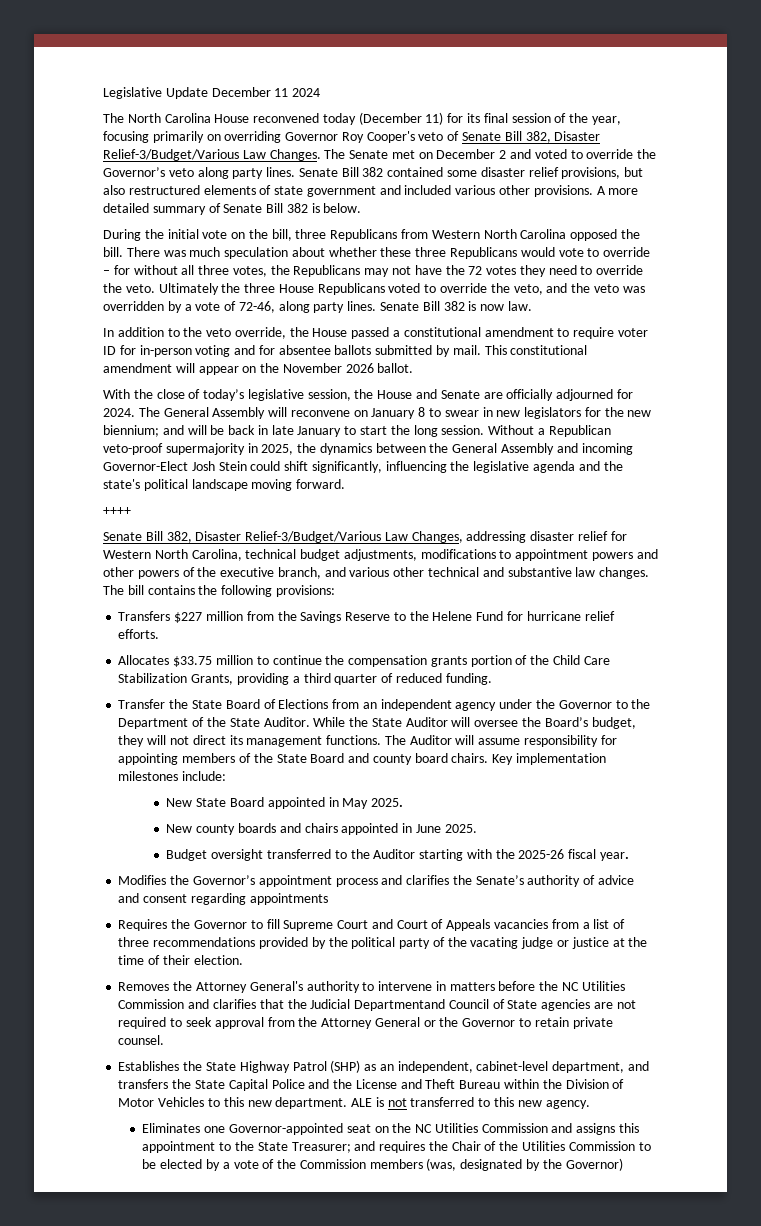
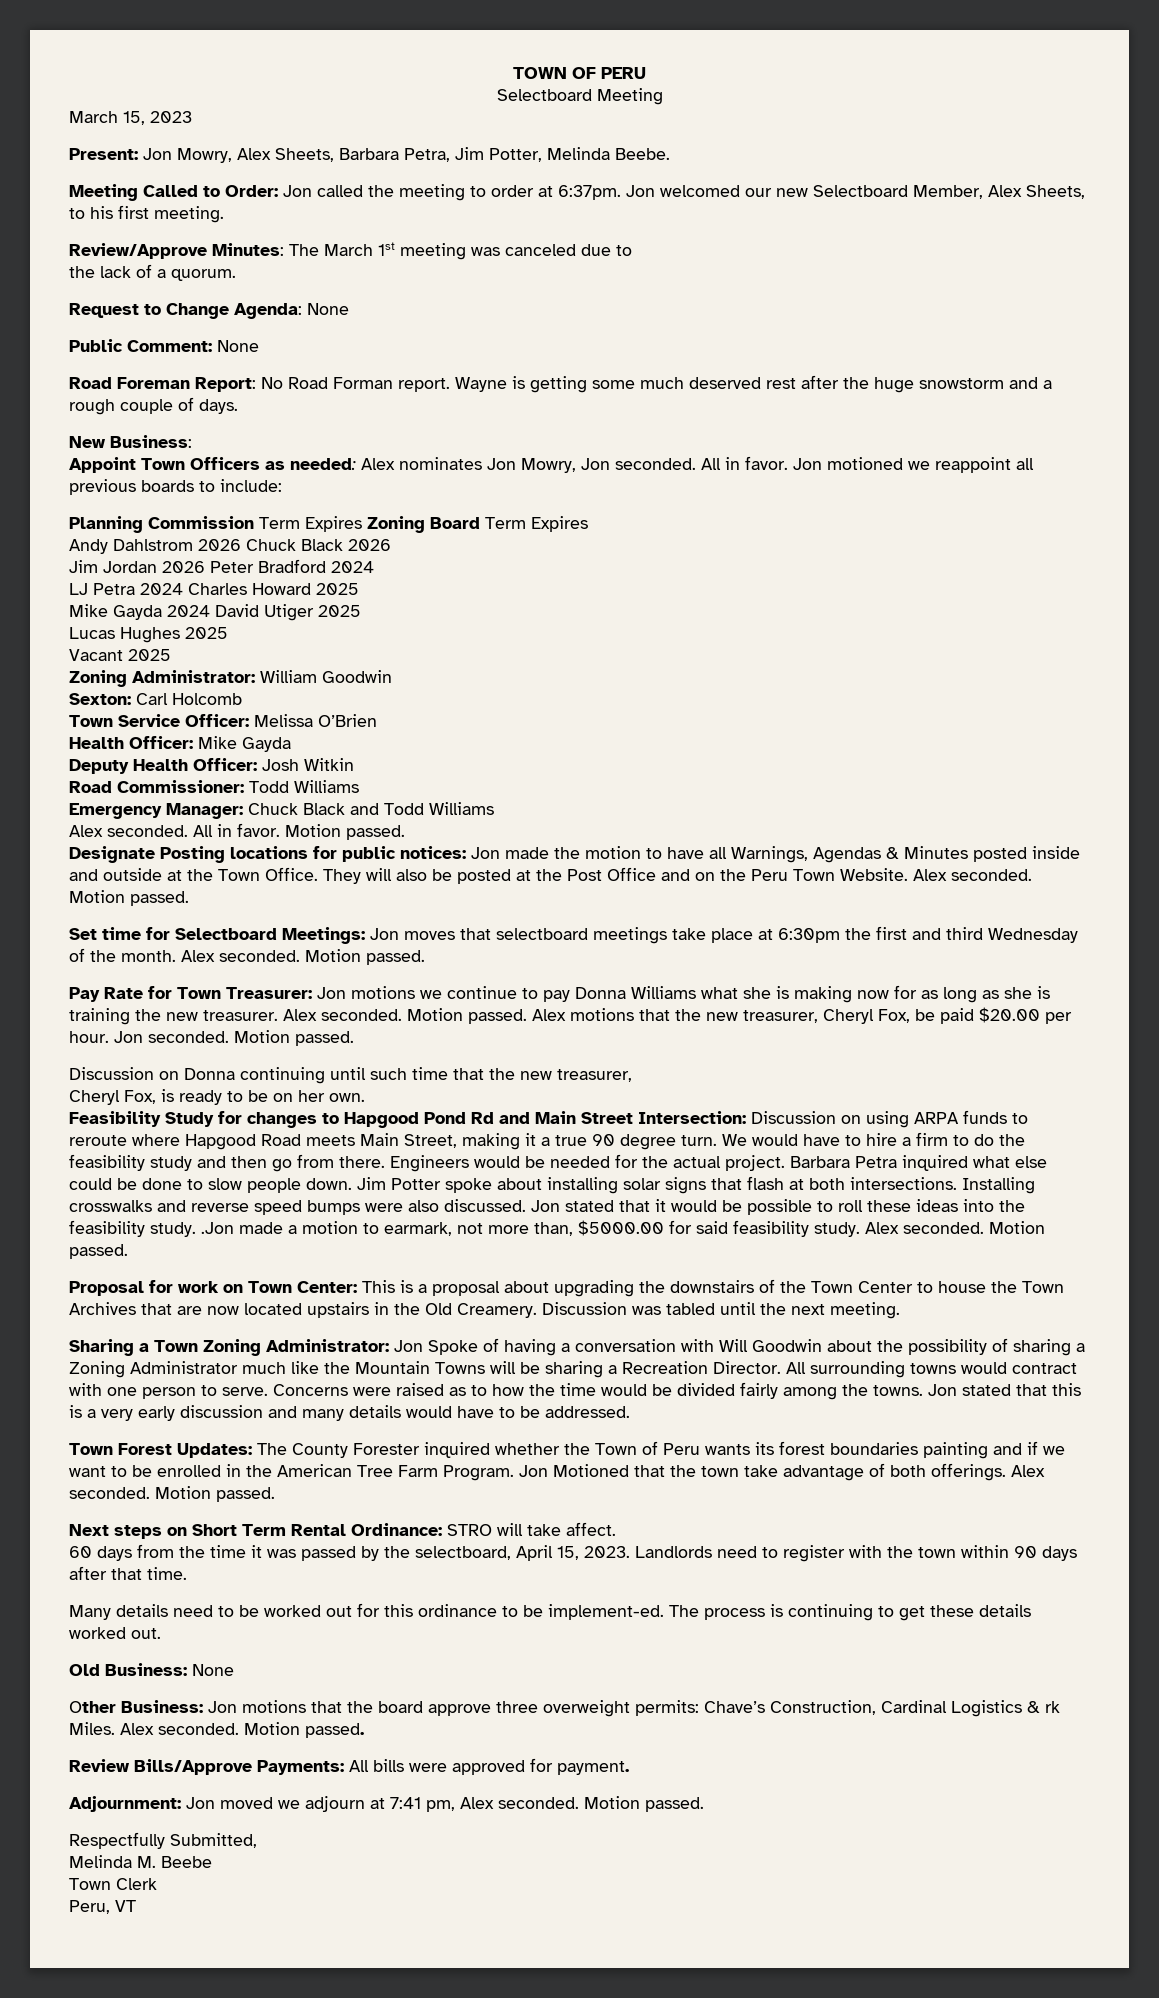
[103,87,321,99] [103,112,621,125] [103,131,601,143] [103,149,657,161] [103,167,644,179] [103,185,639,197] [103,203,362,215] [103,229,640,241] [103,247,651,259] [103,265,644,277] [103,283,645,295] [103,301,532,313] [103,327,648,339] [103,345,588,357] [103,363,414,375] [103,389,633,401] [103,407,652,419] [103,425,611,437] [103,443,633,455] [103,461,623,473] [103,479,346,491] [103,507,131,515] [103,531,627,543] [103,549,658,561] [103,567,650,579] [103,585,335,597] [118,611,615,623] [118,629,160,639] [118,655,610,667] [118,673,492,685] [118,699,651,711] [118,717,636,729] [118,735,617,747] [118,753,606,765] [118,771,227,781] [166,797,404,809] [166,823,477,835] [166,849,630,861] [118,875,634,887] [118,893,328,905] [118,919,626,931] [118,937,648,949] [118,955,243,965] [118,981,625,993] [118,999,636,1011] [118,1017,613,1029] [118,1035,165,1045] [118,1060,649,1073] [118,1079,625,1091] [118,1097,590,1109] [142,1123,639,1135] [142,1141,651,1153] [142,1158,623,1171] Legislative Update December 11 2024 // The North Carolina House reconvened today (December 11) for its final session of the year, focusing primarily on overriding Governor Roy Cooper's veto of Senate Bill 382, Disaster Relief-3/Budget/Various Law Changes. The Senate met on December 2 and voted to override the Governor’s veto along party lines. Senate Bill 382 contained some disaster relief provisions, but also restructured elements of state government and included various other provisions. A more detailed summary of Senate Bill 382 is below. // During the initial vote on the bill, three Republicans from Western North Carolina opposed the bill. There was much speculation about whether these three Republicans would vote to override – for without all three votes, the Republicans may not have the 72 votes they need to override the veto. Ultimately the three House Republicans voted to override the veto, and the veto was overridden by a vote of 72-46, along party lines. Senate Bill 382 is now law. // In addition to the veto override, the House passed a constitutional amendment to require voter ID for in-person voting and for absentee ballots submitted by mail. This constitutional amendment will appear on the November 2026 ballot. // With the close of today’s legislative session, the House and Senate are officially adjourned for 2024. The General Assembly will reconvene on January 8 to swear in new legislators for the new biennium; and will be back in late January to start the long session. Without a Republican veto-proof supermajority in 2025, the dynamics between the General Assembly and incoming Governor-Elect Josh Stein could shift significantly, influencing the legislative agenda and the state's political landscape moving forward. // ++++ // Senate Bill 382, Disaster Relief-3/Budget/Various Law Changes, addressing disaster relief for Western North Carolina, technical budget adjustments, modifications to appointment powers and other powers of the executive branch, and various other technical and substantive law changes. The bill contains the following provisions: // Transfers $227 million from the Savings Reserve to the Helene Fund for hurricane relief efforts. // Allocates $33.75 million to continue the compensation grants portion of the Child Care Stabilization Grants, providing a third quarter of reduced funding. // Transfer the State Board of Elections from an independent agency under the Governor to the Department of the State Auditor. While the State Auditor will oversee the Board’s budget, they will not direct its management functions. The Auditor will assume responsibility for appointing members of the State Board and county board chairs. Key implementation milestones include: // New State Board appointed in May 2025. // New county boards and chairs appointed in June 2025. // Budget oversight transferred to the Auditor starting with the 2025-26 fiscal year. // Modifies the Governor’s appointment process and clarifies the Senate’s authority of advice and consent regarding appointments // Requires the Governor to fill Supreme Court and Court of Appeals vacancies from a list of three recommendations provided by the political party of the vacating judge or justice at the time of their election. // Removes the Attorney General's authority to intervene in matters before the NC Utilities Commission and clarifies that the Judicial Departmentand Council of State agencies are not required to seek approval from the Attorney General or the Governor to retain private counsel. // Establishes the State Highway Patrol (SHP) as an independent, cabinet-level department, and transfers the State Capital Police and the License and Theft Bureau within the Division of Motor Vehicles to this new department. ALE is not transferred to this new agency. // Eliminates one Governor-appointed seat on the NC Utilities Commission and assigns this appointment to the State Treasurer; and requires the Chair of the Utilities Commission to be elected by a vote of the Commission members (was, designated by the Governor) -> [513,67,646,79] [496,88,663,105] [69,111,192,125] [69,147,670,163] [69,184,1085,201] [69,205,224,223] [69,242,632,260] [69,264,236,281] [69,303,349,319] [69,339,259,352] [69,375,1052,393] [69,397,238,415] [69,435,192,448] [69,456,1034,473] [69,479,282,495] [69,516,588,533] [69,539,391,554] [69,559,374,573] [69,583,359,595] [69,604,361,621] [69,627,228,643] [69,649,171,661] [69,670,392,687] [69,693,242,705] [69,714,377,727] [69,736,291,752] [69,758,354,774] [69,780,359,793] [69,802,494,819] [69,823,405,840] [69,846,1080,863] [69,867,1032,884] [69,890,189,906] [69,926,1078,944] [69,948,425,965] [69,985,1050,1003] [69,1007,1072,1025] [69,1030,354,1046] [69,1067,632,1084] [69,1089,365,1105] [69,1110,1028,1128] [69,1132,1025,1150] [69,1154,1047,1172] [69,1176,1035,1194] [69,1199,1025,1215] [69,1220,1045,1237] [69,1244,128,1259] [69,1279,1064,1297] [69,1302,900,1319] [69,1338,1085,1356] [69,1361,1077,1378] [69,1382,1081,1400] [69,1405,630,1421] [69,1441,1065,1459] [69,1463,1045,1481] [69,1486,275,1502] [69,1522,616,1539] [69,1544,1077,1562] [69,1566,187,1580] [69,1603,1031,1621] [69,1627,161,1639] [69,1663,234,1676] [69,1700,1060,1717] [69,1722,364,1738] [69,1758,629,1775] [69,1796,704,1812] [69,1832,257,1849] [69,1855,212,1868] [69,1878,157,1890] [69,1900,136,1914] TOWN OF PERU // Selectboard Meeting // March 15, 2023 // Present: Jon Mowry, Alex Sheets, Barbara Petra, Jim Potter, Melinda Beebe. // Meeting Called to Order: Jon called the meeting to order at 6:37pm. Jon welcomed our new Selectboard Member, Alex Sheets, to his first meeting. // Review/Approve Minutes: The March 1st meeting was canceled due to // the lack of a quorum. // Request to Change Agenda: None // Public Comment: None // Road Foreman Report: No Road Forman report. Wayne is getting some much deserved rest after the huge snowstorm and a rough couple of days. // New Business: // Appoint Town Officers as needed: Alex nominates Jon Mowry, Jon seconded. All in favor. Jon motioned we reappoint all previous boards to include: // Planning Commission Term Expires Zoning Board Term Expires // Andy Dahlstrom 2026 Chuck Black 2026 // Jim Jordan 2026 Peter Bradford 2024 // LJ Petra 2024 Charles Howard 2025 // Mike Gayda 2024 David Utiger 2025 // Lucas Hughes 2025 // Vacant 2025 // Zoning Administrator: William Goodwin // Sexton: Carl Holcomb // Town Service Officer: Melissa O’Brien // Health Officer: Mike Gayda // Deputy Health Officer: Josh Witkin // Road Commissioner: Todd Williams // Emergency Manager: Chuck Black and Todd Williams // Alex seconded. All in favor. Motion passed. // Designate Posting locations for public notices: Jon made the motion to have all Warnings, Agendas & Minutes posted inside and outside at the Town Office. They will also be posted at the Post Office and on the Peru Town Website. Alex seconded. Motion passed. // Set time for Selectboard Meetings: Jon moves that selectboard meetings take place at 6:30pm the first and third Wednesday of the month. Alex seconded. Motion passed. // Pay Rate for Town Treasurer: Jon motions we continue to pay Donna Williams what she is making now for as long as she is training the new treasurer. Alex seconded. Motion passed. Alex motions that the new treasurer, Cheryl Fox, be paid $20.00 per hour. Jon seconded. Motion passed. // Discussion on Donna continuing until such time that the new treasurer, // Cheryl Fox, is ready to be on her own. // Feasibility Study for changes to Hapgood Pond Rd and Main Street Intersection: Discussion on using ARPA funds to reroute where Hapgood Road meets Main Street, making it a true 90 degree turn. We would have to hire a firm to do the feasibility study and then go from there. Engineers would be needed for the actual project. Barbara Petra inquired what else could be done to slow people down. Jim Potter spoke about installing solar signs that flash at both intersections. Installing crosswalks and reverse speed bumps were also discussed. Jon stated that it would be possible to roll these ideas into the feasibility study. .Jon made a motion to earmark, not more than, $5000.00 for said feasibility study. Alex seconded. Motion passed. // Proposal for work on Town Center: This is a proposal about upgrading the downstairs of the Town Center to house the Town Archives that are now located upstairs in the Old Creamery. Discussion was tabled until the next meeting. // Sharing a Town Zoning Administrator: Jon Spoke of having a conversation with Will Goodwin about the possibility of sharing a Zoning Administrator much like the Mountain Towns will be sharing a Recreation Director. All surrounding towns would contract with one person to serve. Concerns were raised as to how the time would be divided fairly among the towns. Jon stated that this is a very early discussion and many details would have to be addressed. // Town Forest Updates: The County Forester inquired whether the Town of Peru wants its forest boundaries painting and if we want to be enrolled in the American Tree Farm Program. Jon Motioned that the town take advantage of both offerings. Alex seconded. Motion passed. // Next steps on Short Term Rental Ordinance: STRO will take affect. // 60 days from the time it was passed by the selectboard, April 15, 2023. Landlords need to register with the town within 90 days after that time. // Many details need to be worked out for this ordinance to be implement-ed. The process is continuing to get these details worked out. // Old Business: None // Other Business: Jon motions that the board approve three overweight permits: Chave’s Construction, Cardinal Logistics & rk Miles. Alex seconded. Motion passed. // Review Bills/Approve Payments: All bills were approved for payment. // Adjournment: Jon moved we adjourn at 7:41 pm, Alex seconded. Motion passed. // Respectfully Submitted, // Melinda M. Beebe // Town Clerk // Peru, VT

